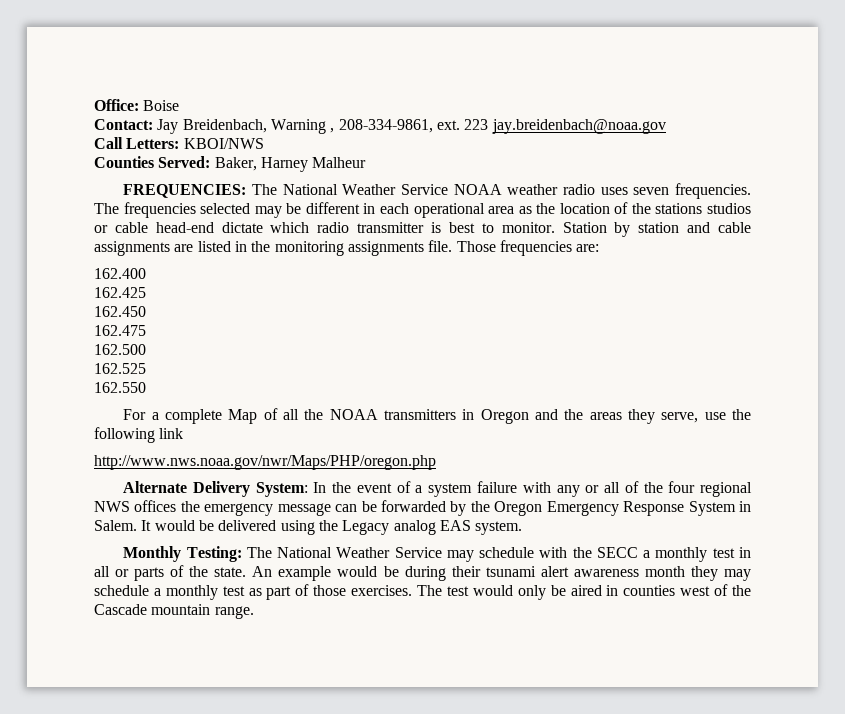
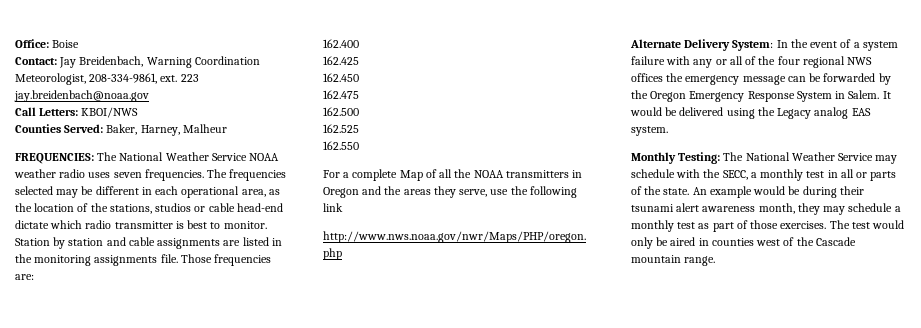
[330,128,335,133] , -> [194,56,260,65] [15,73,86,85] Coordination Meteorologist,
[260,157,308,172] Harney -> [140,125,180,136] Harney,
[488,206,515,214] area -> [241,189,266,197] area,
[655,203,703,214] stations -> [109,204,152,214] stations,
[596,547,638,558] SECC -> [722,170,748,180] SECC,
[644,566,685,577] month -> [758,203,795,214] month,

